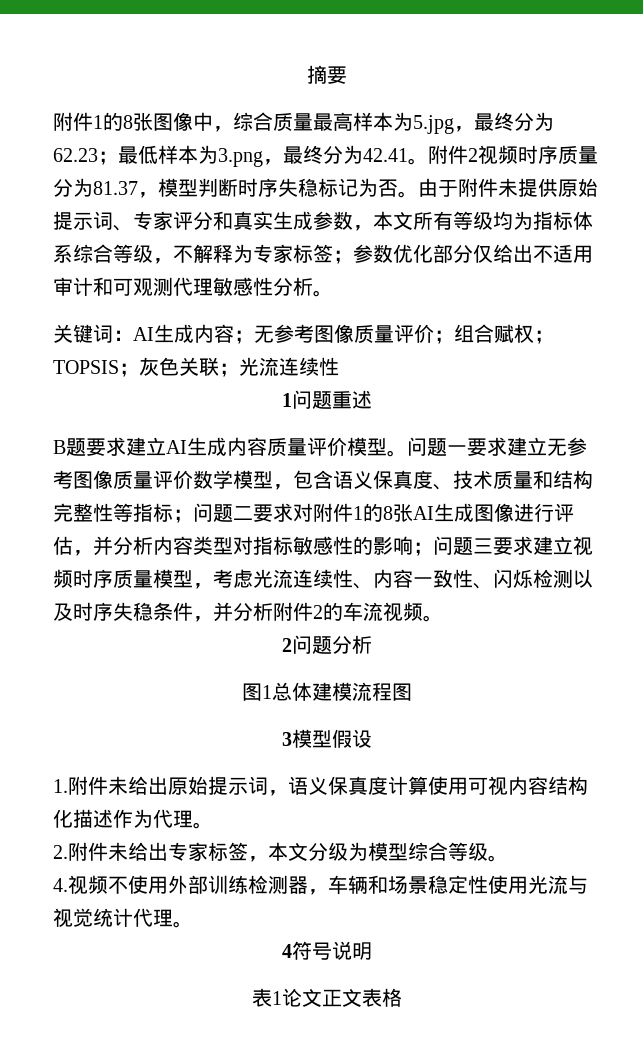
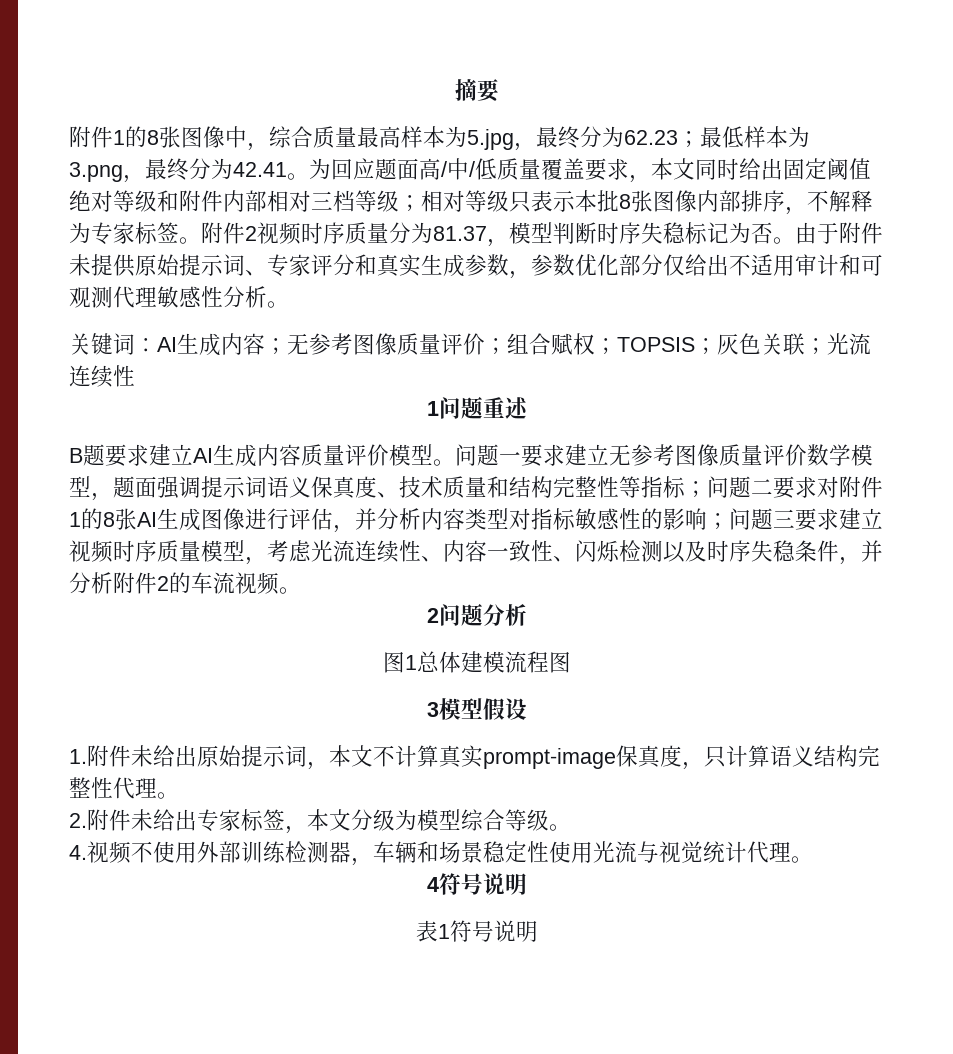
(428, 161) none -> [309,158,871,183] [69,190,873,215] [69,222,201,245] 为回应题面高/中/低质量覆盖要求，本文同时给出固定阈值绝对等级和附件内部相对三档等级；相对等级只表示本批8张图像内部排序，不解释为专家标签。
[373,211,593,230] [53,244,353,264] 本文所有等级均为指标体系综合等级，不解释为专家标签； -> (531, 275) none
[293,470,333,489] 包含 -> [113,476,267,499] 题面强调提示词
[288,776,588,796] [53,809,153,828] 语义保真度计算使用可视内容结构化描述作为 -> [329,745,880,770] [69,777,113,799] 本文不计算真实prompt-image保真度，只计算语义结构完整性
[281,988,402,1007] 论文正文表格 -> [449,920,538,942] 符号说明

